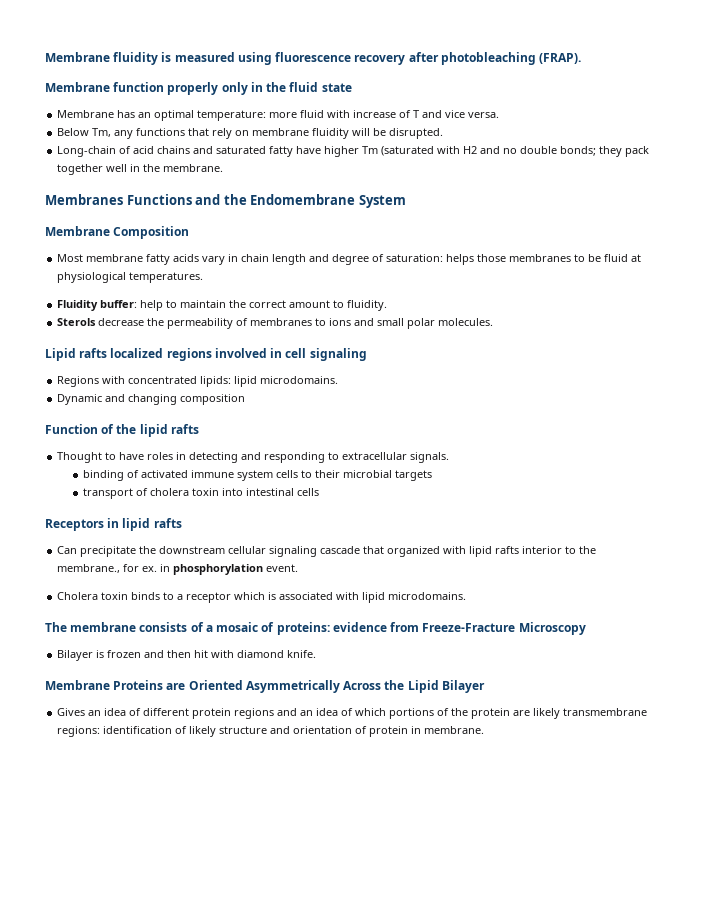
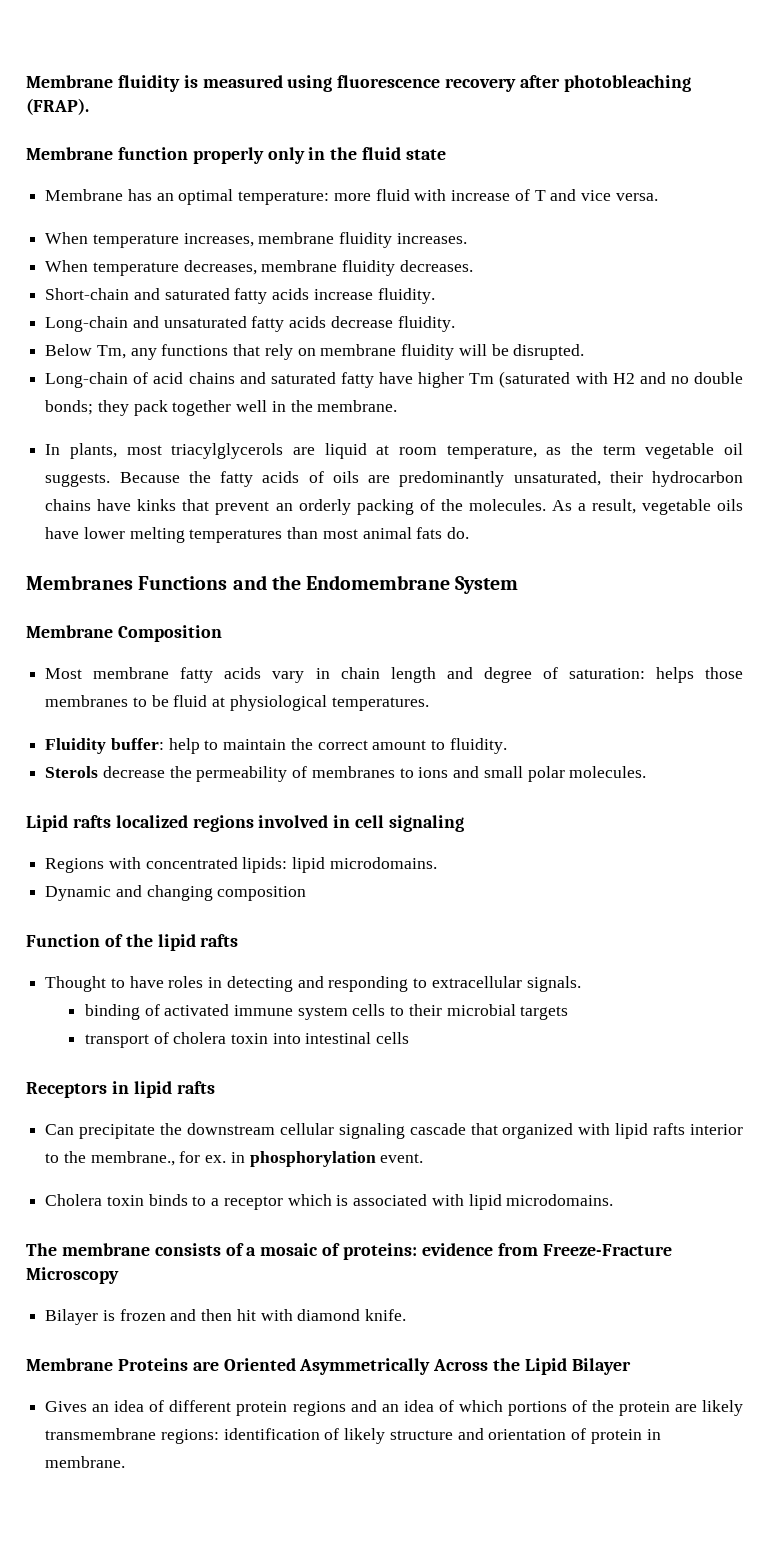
(500, 115) none -> [45,232,467,248] [45,260,473,276] [45,288,435,304] [45,316,455,332] // When temperature increases, membrane fluidity increases. // When temperature decreases, membrane fluidity decreases. // Short-chain and saturated fatty acids increase fluidity. // Long-chain and unsaturated fatty acids decrease fluidity.
(224, 168) none -> [45,443,743,459] [45,471,743,487] [45,499,743,515] [45,527,470,543] // In plants, most triacylglycerols are liquid at room temperature, as the term vegetable oil suggests. Because the fatty acids of oils are predominantly unsaturated, their hydrocarbon chains have kinks that prevent an orderly packing of the molecules. As a result, vegetable oils have lower melting temperatures than most animal fats do.

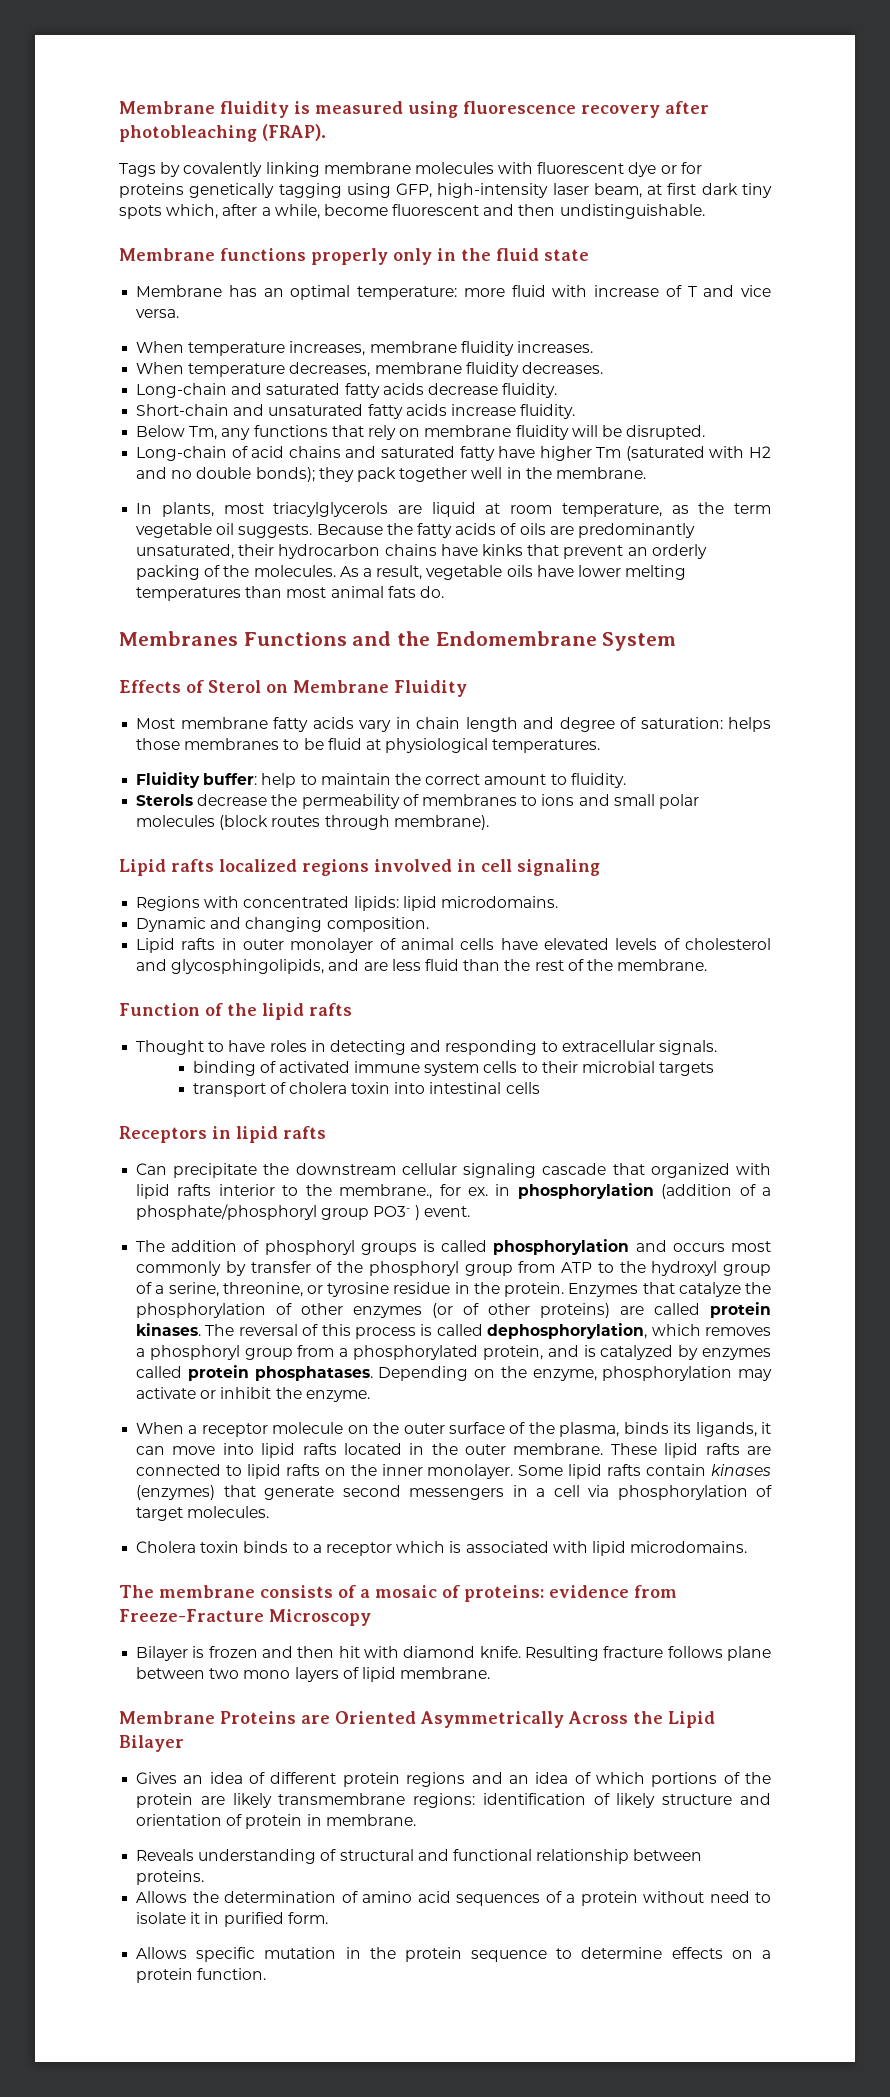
[26,147,188,160] // Membrane function -> [119,162,702,177] [119,183,772,198] [119,204,705,219] [119,248,306,261] // Tags by covalently linking membrane molecules with fluorescent dye or for proteins genetically tagging using GFP, high-intensity laser beam, at first dark tiny spots which, after a while, become fluorescent and then undistinguishable. // Membrane functions
[45,288,130,300] Short-chain -> [136,383,228,398] Long-chain
[313,288,435,304] [45,316,129,332] increase fluidity. // Long-chain -> [427,383,558,398] [136,404,230,416] decrease fluidity. // Short-chain
[330,316,393,328] decrease -> [450,404,516,416] increase
[45,400,94,415] bonds; -> [255,467,315,482] bonds);
[26,625,222,642] Membrane Composition -> [119,680,467,697] Effects of Sterol on Membrane Fluidity
[569,766,647,778] molecules. -> [136,815,489,830] molecules (block routes through membrane).
[217,886,307,901] composition -> [326,917,429,932] [136,938,771,953] [136,959,708,974] composition. // Lipid rafts in outer monolayer of animal cells have elevated levels of cholesterol and glycosphingolipids, and are less fluid than the rest of the membrane.
[380,1153,424,1163] event. -> [661,1184,772,1199] [136,1204,470,1220] [136,1239,772,1255] [136,1261,771,1276] [136,1282,771,1297] [136,1302,771,1318] [136,1323,771,1339] [136,1345,772,1360] [136,1365,772,1381] [136,1387,370,1402] [136,1422,771,1437] [136,1443,772,1458] [136,1464,772,1479] [136,1485,773,1500] [136,1506,270,1521] (addition of a phosphate/phosphoryl group PO3- ) event. // The addition of phosphoryl groups is called phosphorylation and occurs most commonly by transfer of the phosphoryl group from ATP to the hydroxyl group of a serine, threonine, or tyrosine residue in the protein. Enzymes that catalyze the phosphorylation of other enzymes (or of other proteins) are called protein kinases. The reversal of this process is called dephosphorylation, which removes a phosphoryl group from a phosphorylated protein, and is catalyzed by enzymes called protein phosphatases. Depending on the enzyme, phosphorylation may activate or inhibit the enzyme. // When a receptor molecule on the outer surface of the plasma, binds its ligands, it can move into lipid rafts located in the outer membrane. These lipid rafts are connected to lipid rafts on the inner monolayer. Some lipid rafts contain kinases (enzymes) that generate second messengers in a cell via phosphorylation of target molecules.
(407, 1315) none -> [525,1646,771,1661] [136,1667,491,1682] Resulting fracture follows plane between two mono layers of lipid membrane.
(126, 1462) none -> [136,1849,703,1864] [136,1870,205,1885] [136,1891,771,1906] [136,1912,328,1927] [136,1947,771,1962] [136,1968,267,1983] // Reveals understanding of structural and functional relationship between proteins. // Allows the determination of amino acid sequences of a protein without need to isolate it in purified form. // Allows specific mutation in the protein sequence to determine effects on a protein function.

